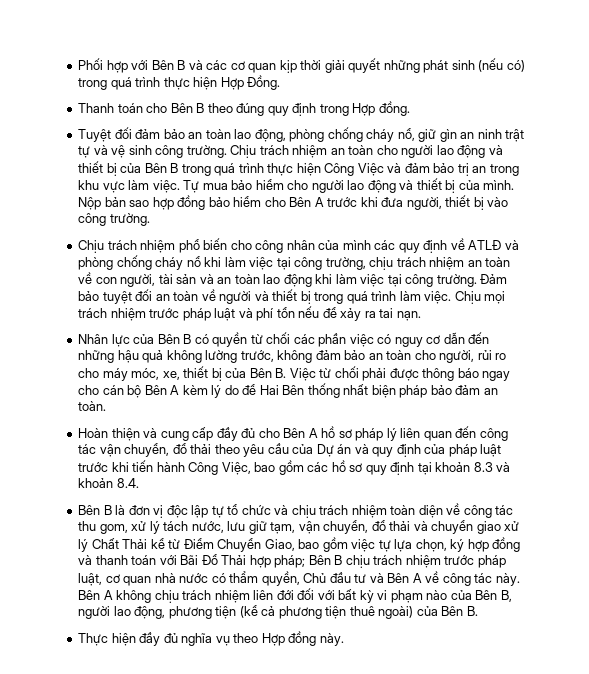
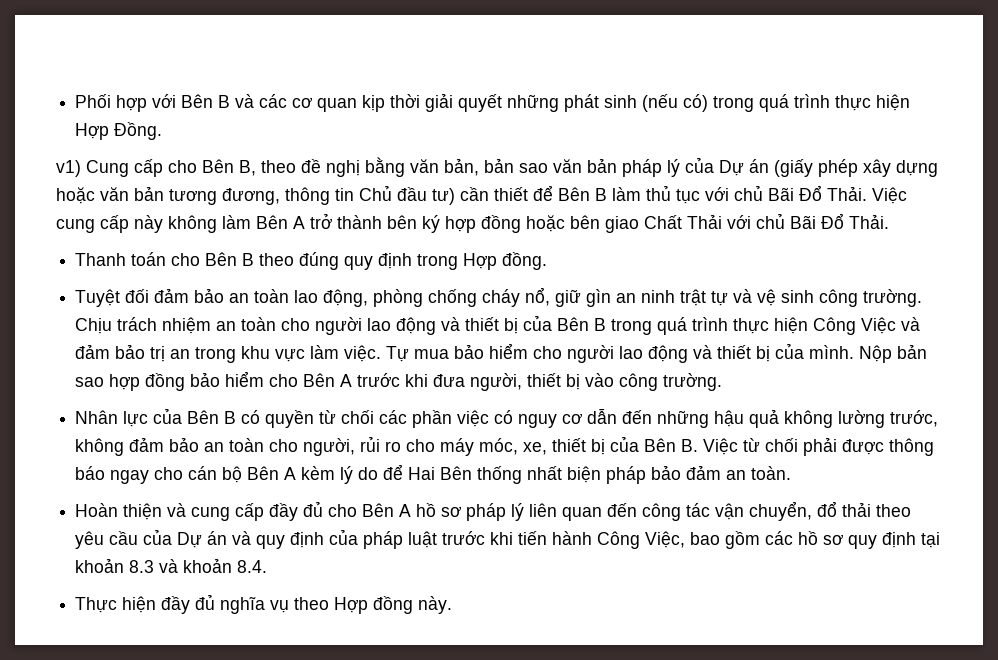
(281, 82) none -> [56,157,938,177] [56,185,907,205] [56,213,889,233] // v1) Cung cấp cho Bên B, theo đề nghị bằng văn bản, bản sao văn bản pháp lý của Dự án (giấy phép xây dựng hoặc văn bản tương đương, thông tin Chủ đầu tư) cần thiết để Bên B làm thủ tục với chủ Bãi Đổ Thải. Việc cung cấp này không làm Bên A trở thành bên ký hợp đồng hoặc bên giao Chất Thải với chủ Bãi Đổ Thải.
[78,238,519,253] [78,255,511,270] [78,272,508,287] [78,289,506,304] [78,306,421,321] // Chịu trách nhiệm phổ biến cho công nhân của mình các quy định về ATLĐ và phòng chống cháy nổ khi làm việc tại công trường, chịu trách nhiệm an toàn về con người, tài sản và an toàn lao động khi làm việc tại công trường. Đảm bảo tuyệt đối an toàn về người và thiết bị trong quá trình làm việc. Chịu mọi trách nhiệm trước pháp luật và phí tổn nếu để xảy ra tai nạn. -> (723, 382) none
[78,503,514,518] [78,520,520,534] [78,537,521,552] [78,554,506,568] [78,571,520,586] [78,588,512,603] [78,605,478,619] // Bên B là đơn vị độc lập tự tổ chức và chịu trách nhiệm toàn diện về công tác thu gom, xử lý tách nước, lưu giữ tạm, vận chuyển, đổ thải và chuyển giao xử lý Chất Thải kể từ Điểm Chuyển Giao, bao gồm việc tự lựa chọn, ký hợp đồng và thanh toán với Bãi Đổ Thải hợp pháp; Bên B chịu trách nhiệm trước pháp luật, cơ quan nhà nước có thẩm quyền, Chủ đầu tư và Bên A về công tác này. Bên A không chịu trách nhiệm liên đới đối với bất kỳ vi phạm nào của Bên B, người lao động, phương tiện (kể cả phương tiện thuê ngoài) của Bên B. -> (268, 566) none

